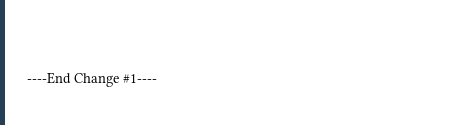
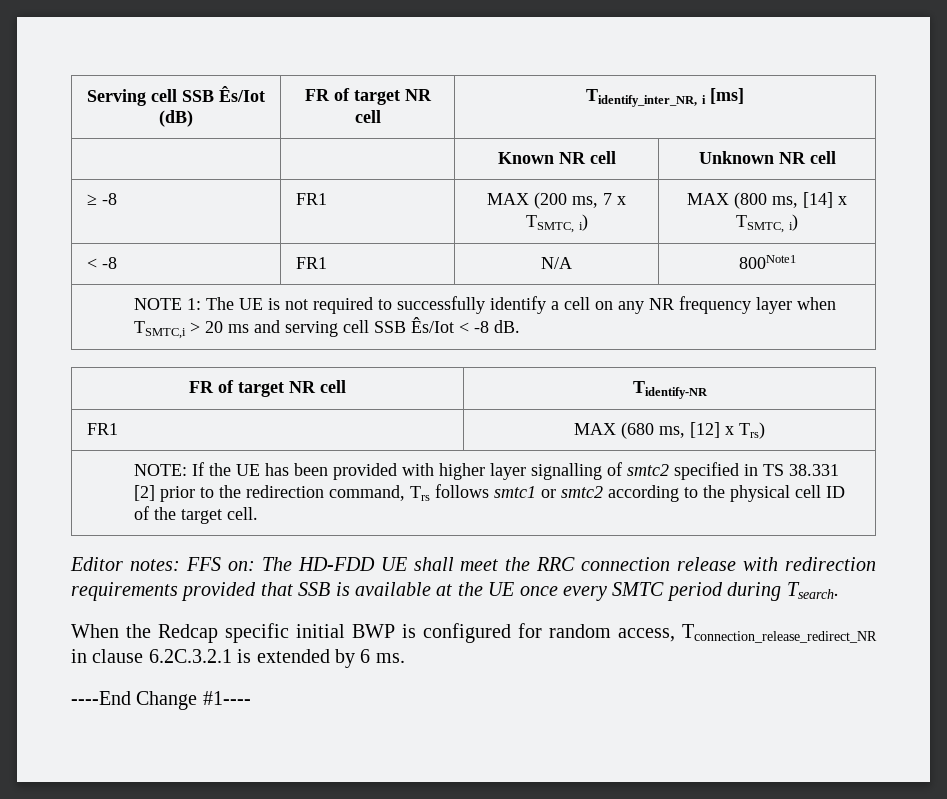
(27, 78) none -> [87,86,265,106] [159,110,193,127] [304,88,432,105] [354,110,381,123] [586,88,744,107] [497,151,616,164] [698,151,836,164] [86,193,117,205] [295,193,327,205] [487,192,626,209] [525,214,588,233] [687,192,847,209] [736,214,798,233] [86,257,117,269] [295,257,327,269] [541,257,572,269] [738,255,796,269] [133,296,836,314] [133,317,520,339] [189,380,346,397] [632,381,708,399] [86,423,118,435] [574,422,765,439] [133,462,839,480] [133,484,845,502] [133,506,258,524] [70,557,877,571] [71,582,839,601] [71,623,877,643] [71,649,405,668] Serving cell SSB Ês/Iot (dB) | FR of target NR cell | Tidentify_inter_NR, i [ms] // | | Known NR cell | Unknown NR cell // ≥ -8 | FR1 | MAX (200 ms, 7 x TSMTC, i) | MAX (800 ms, [14] x TSMTC, i) // < -8 | FR1 | N/A | 800Note1 // NOTE 1: The UE is not required to successfully identify a cell on any NR frequency layer when TSMTC,i > 20 ms and serving cell SSB Ês/Iot < -8 dB. // FR of target NR cell | Tidentify-NR // FR1 | MAX (680 ms, [12] x Trs) // NOTE: If the UE has been provided with higher layer signalling of smtc2 specified in TS 38.331 [2] prior to the redirection command, Trs follows smtc1 or smtc2 according to the physical cell ID of the target cell. // Editor notes: FFS on: The HD-FDD UE shall meet the RRC connection release with redirection requirements provided that SSB is available at the UE once every SMTC period during Tsearch. // When the Redcap specific initial BWP is configured for random access, Tconnection_release_redirect_NR in clause 6.2C.3.2.1 is extended by 6 ms. //

